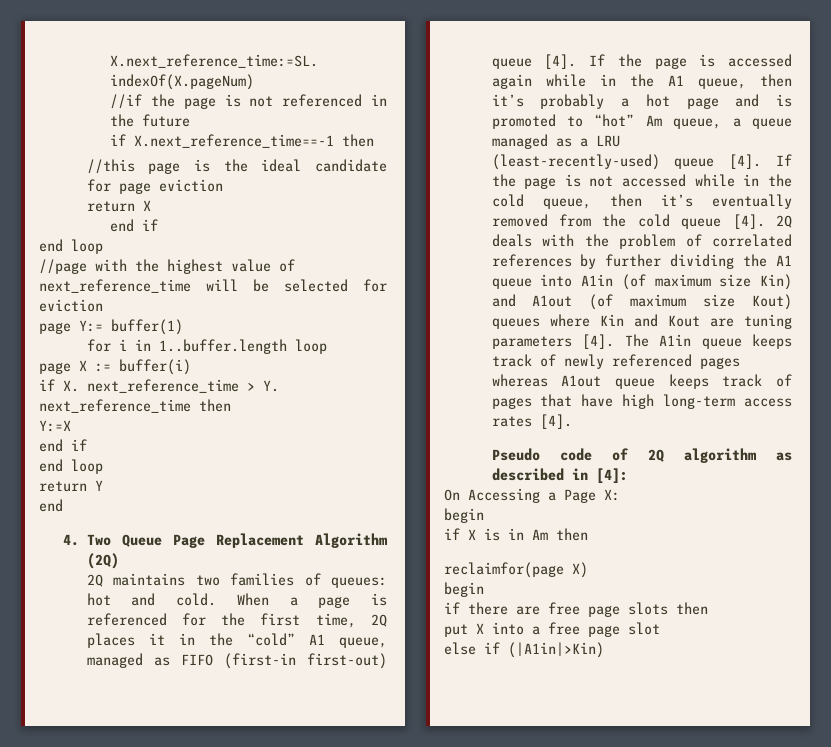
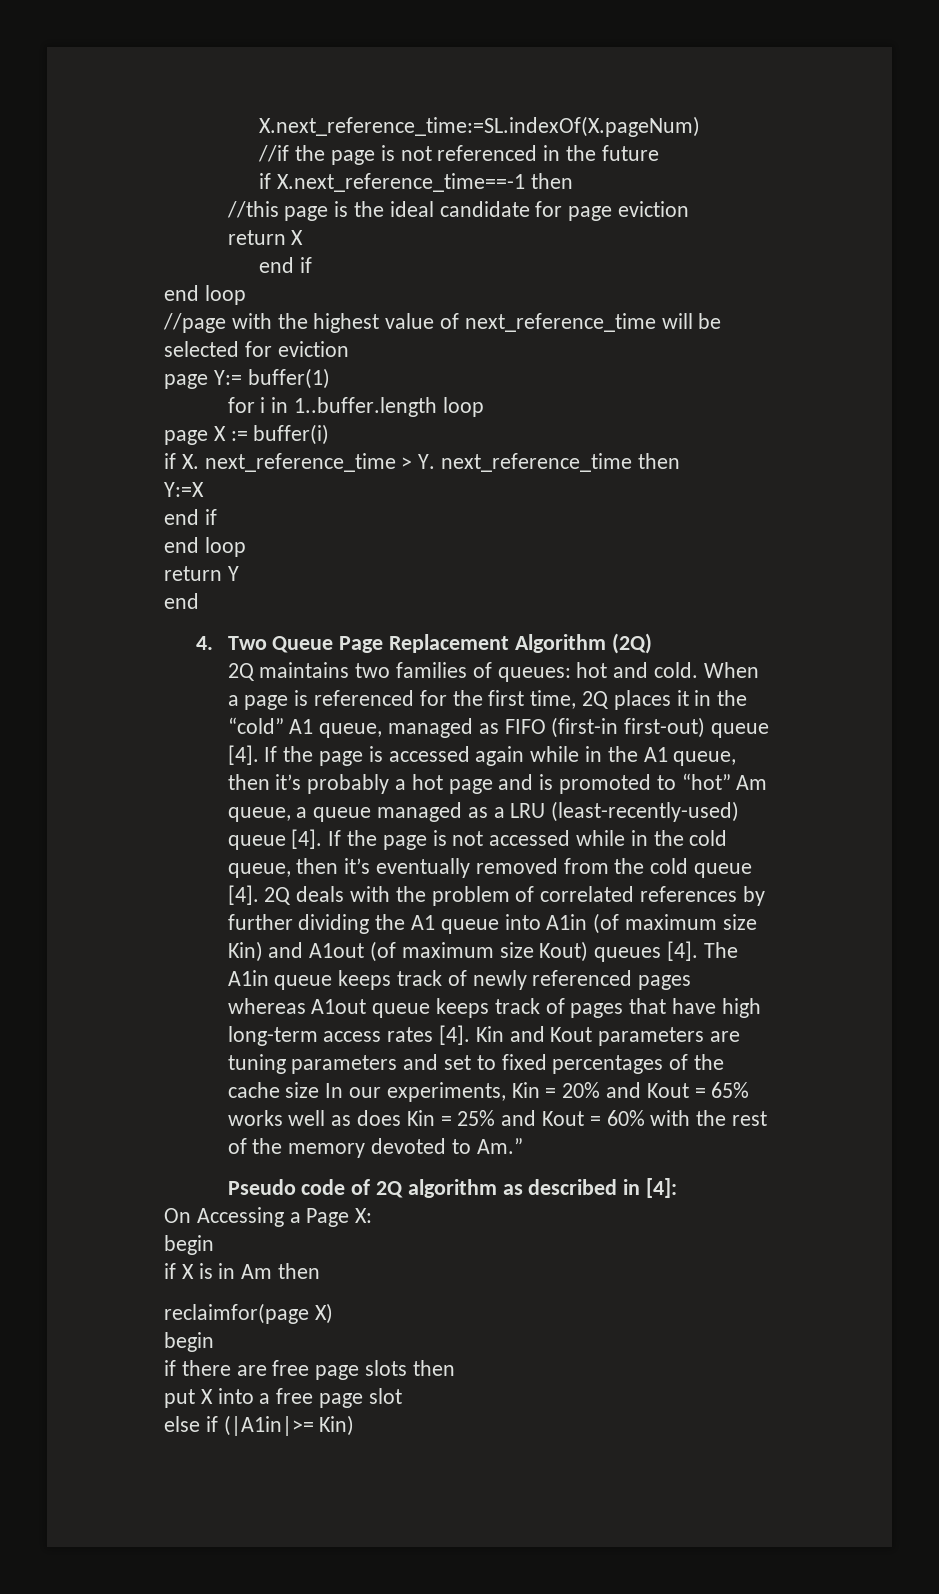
[549,314,792,329] [491,336,572,349] where Kin and Kout are tuning parameters -> (662, 954) none
(572, 421) none -> [475,1026,741,1046] [227,1054,725,1074] [227,1082,750,1102] [227,1110,768,1126] [227,1138,523,1158] Kin and Kout parameters are tuning parameters and set to fixed percentages of the cache size In our experiments, Kin = 20% and Kout = 65% works well as does Kin = 25% and Kout = 60% with the rest of the memory devoted to Am.”
[508,642,604,658] (|A1in|>Kin) -> [223,1415,355,1436] (|A1in|>= Kin)

